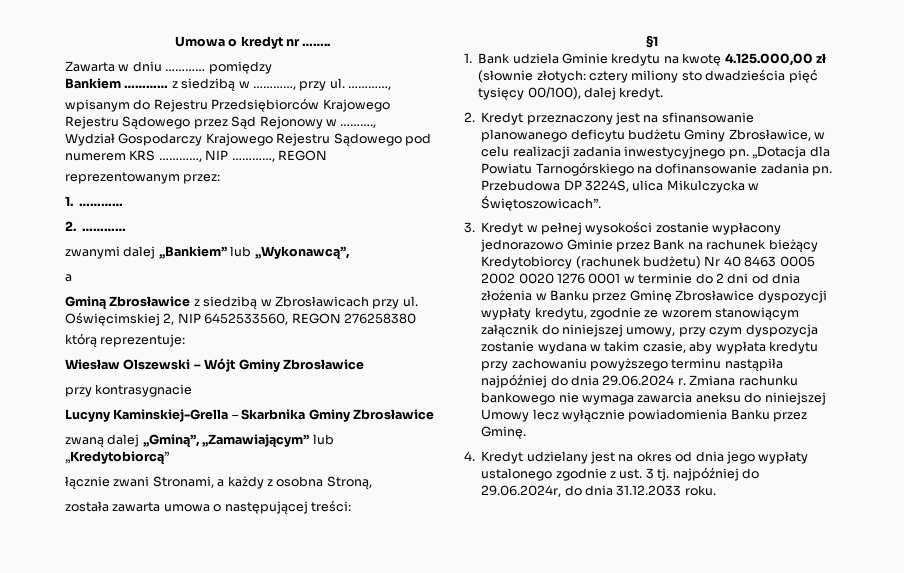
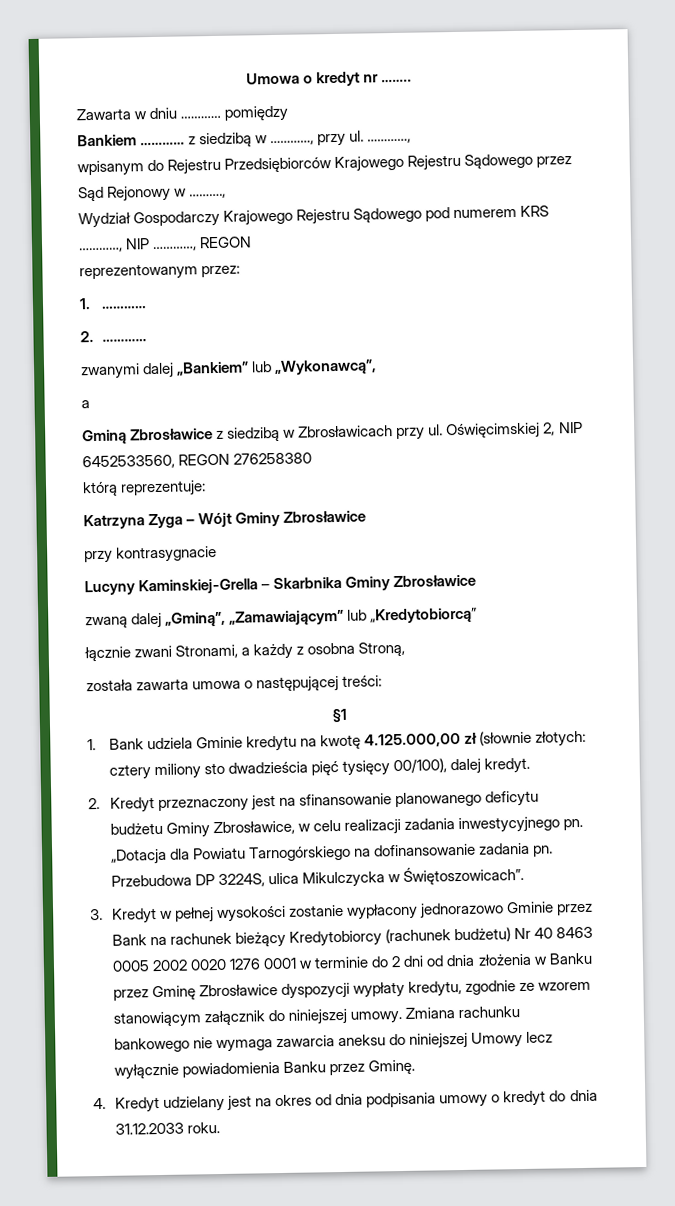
[65,359,191,370] Wiesław Olszewski -> [83,513,184,530] Katrzyna Zyga
[626,324,818,337] [481,341,818,354] [481,358,783,372] [481,374,686,388] umowy, przy czym dyspozycja zostanie wydana w takim czasie, aby wypłata kredytu przy zachowaniu powyższego terminu nastąpiła najpóźniej do dnia 29.06.2024 r. -> [350,1010,403,1024] umowy.
[725,451,809,464] [481,467,759,481] [481,485,562,497] jego wypłaty ustalonego zgodnie z ust. 3 tj. najpóźniej do 29.06.2024r, -> [366,1090,547,1108] podpisania umowy o kredyt

